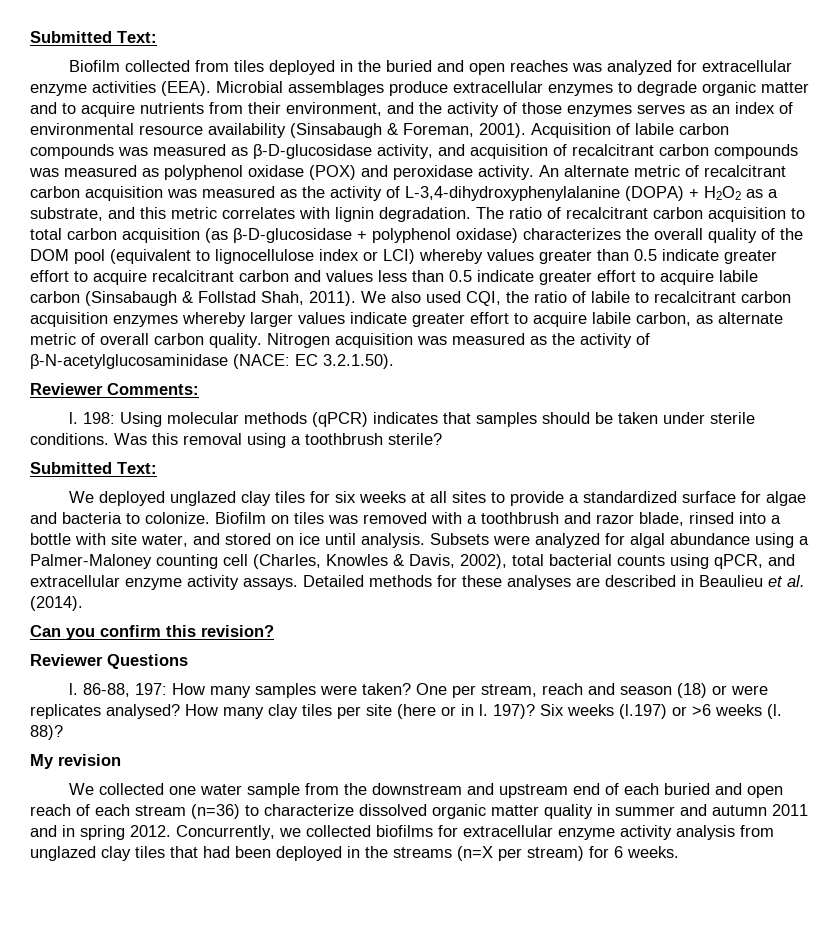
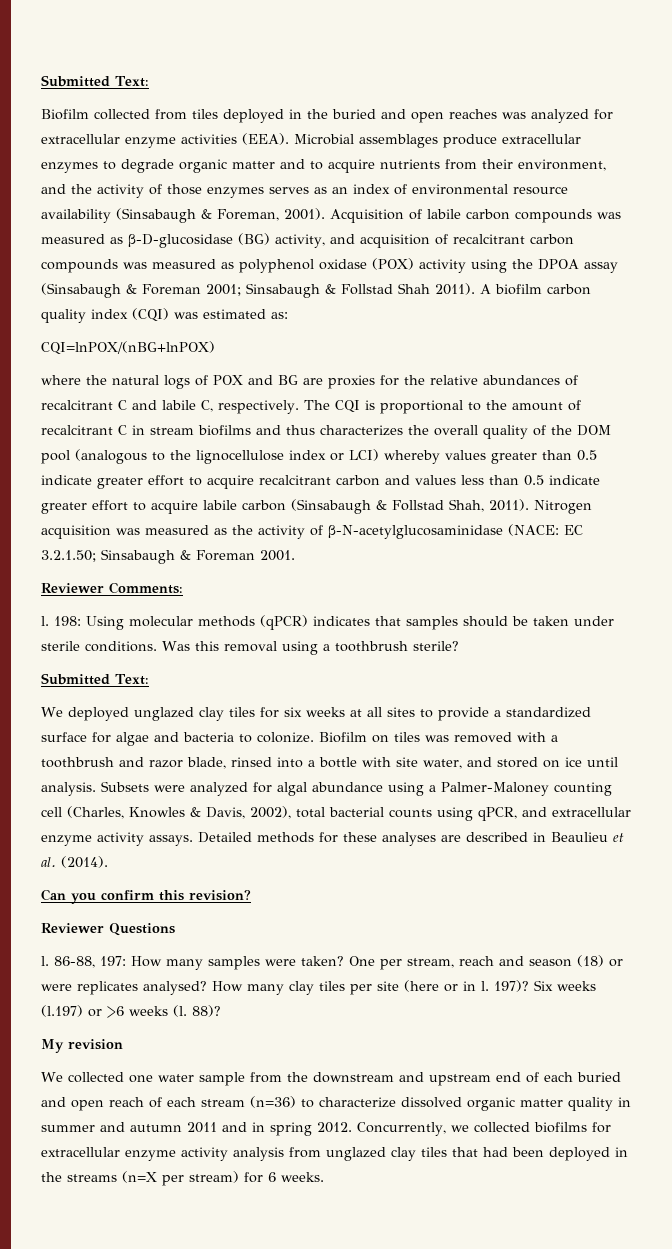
(372, 151) none -> [238,233,270,245] (BG)
[361,165,786,180] [30,186,778,201] [30,207,805,222] [30,228,518,243] and peroxidase activity. An alternate metric of recalcitrant carbon acquisition was measured as the activity of L-3,4-dihydroxyphenylalanine (DOPA) + H2O2 as a substrate, and this metric correlates with lignin degradation. The ratio of recalcitrant carbon acquisition to total carbon acquisition (as β-D-glucosidase + polyphenol oxidase) -> [419,259,618,273] [41,283,591,298] [41,308,288,323] [41,341,215,355] [41,375,578,389] [41,400,581,414] [41,425,315,436] activity using the DPOA assay (Sinsabaugh & Foreman 2001; Sinsabaugh & Follstad Shah 2011). A biofilm carbon quality index (CQI) was estimated as: // CQI=lnPOX/(nBG+lnPOX) // where the natural logs of POX and BG are proxies for the relative abundances of recalcitrant C and labile C, respectively. The CQI is proportional to the amount of recalcitrant C in stream biofilms and thus
[110,249,210,264] (equivalent to -> [75,449,191,464] (analogous to the
[361,291,791,306] [30,312,783,327] [30,333,262,348] We also used CQI, the ratio of labile to recalcitrant carbon acquisition enzymes whereby larger values indicate greater effort to acquire labile carbon, as alternate metric of overall carbon quality. -> (529, 505) none
[323,354,394,369] 3.2.1.50). -> [41,549,295,564] 3.2.1.50; Sinsabaugh & Foreman 2001.

